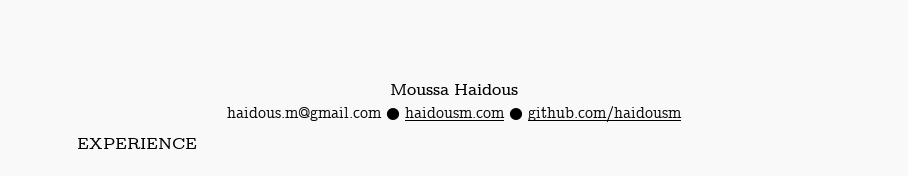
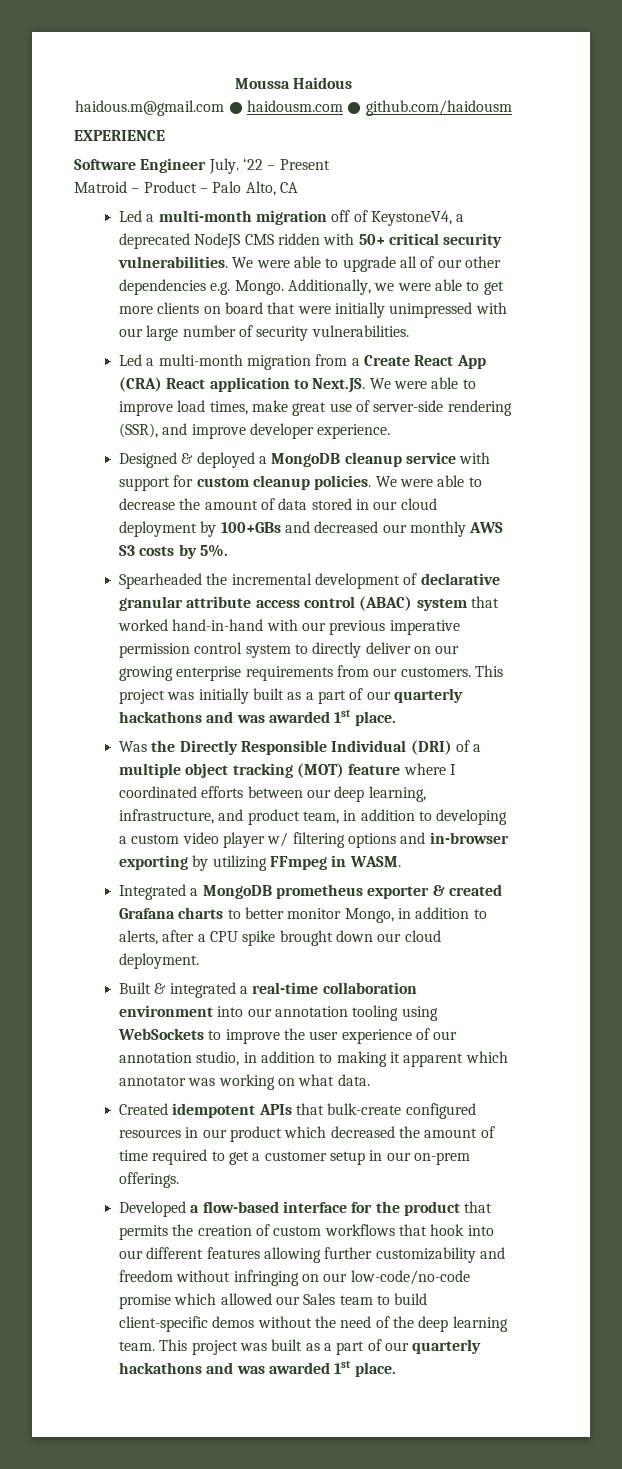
(197, 143) none -> [74,158,330,174] [74,181,298,196] [119,210,465,226] [119,233,503,249] [118,256,501,272] [119,279,504,295] [119,302,507,318] [119,325,409,341] [119,354,486,370] [119,377,476,393] [119,400,512,416] [119,423,391,439] [119,452,491,468] [119,475,482,491] [119,498,437,510] [119,521,504,537] [119,544,229,559] [119,573,500,589] [119,596,500,611] [118,619,460,635] [119,642,460,658] [119,665,504,681] [119,688,463,704] [119,710,396,726] [119,740,482,755] [119,763,457,778] [119,786,426,802] [119,809,508,825] [119,832,509,848] [119,855,401,871] [119,884,503,900] [119,907,487,923] [119,930,441,946] [119,953,200,969] [119,982,417,998] [119,1005,438,1021] [118,1028,458,1044] [119,1051,508,1067] [119,1074,370,1090] [119,1103,476,1119] [119,1126,495,1142] [119,1149,470,1165] [119,1172,180,1188] [119,1201,493,1217] [119,1224,494,1240] [119,1247,506,1263] [119,1270,470,1286] [119,1293,428,1309] [119,1316,508,1332] [119,1339,482,1355] [119,1361,396,1377] // Software Engineer July. ‘22 – Present // Matroid – Product – Palo Alto, CA // Led a multi-month migration off of KeystoneV4, a deprecated NodeJS CMS ridden with 50+ critical security vulnerabilities. We were able to upgrade all of our other dependencies e.g. Mongo. Additionally, we were able to get more clients on board that were initially unimpressed with our large number of security vulnerabilities. // Led a multi-month migration from a Create React App (CRA) React application to Next.JS. We were able to improve load times, make great use of server-side rendering (SSR), and improve developer experience. // Designed & deployed a MongoDB cleanup service with support for custom cleanup policies. We were able to decrease the amount of data stored in our cloud deployment by 100+GBs and decreased our monthly AWS S3 costs by 5%. // Spearheaded the incremental development of declarative granular attribute access control (ABAC) system that worked hand-in-hand with our previous imperative permission control system to directly deliver on our growing enterprise requirements from our customers. This project was initially built as a part of our quarterly hackathons and was awarded 1st place. // Was the Directly Responsible Individual (DRI) of a multiple object tracking (MOT) feature where I coordinated efforts between our deep learning, infrastructure, and product team, in addition to developing a custom video player w/ filtering options and in-browser exporting by utilizing FFmpeg in WASM. // Integrated a MongoDB prometheus exporter & created Grafana charts to better monitor Mongo, in addition to alerts, after a CPU spike brought down our cloud deployment. // Built & integrated a real-time collaboration environment into our annotation tooling using WebSockets to improve the user experience of our annotation studio, in addition to making it apparent which annotator was working on what data. // Created idempotent APIs that bulk-create configured resources in our product which decreased the amount of time required to get a customer setup in our on-prem offerings. // Developed a flow-based interface for the product that permits the creation of custom workflows that hook into our different features allowing further customizability and freedom without infringing on our low-code/no-code promise which allowed our Sales team to build client-specific demos without the need of the deep learning team. This project was built as a part of our quarterly hackathons and was awarded 1st place.

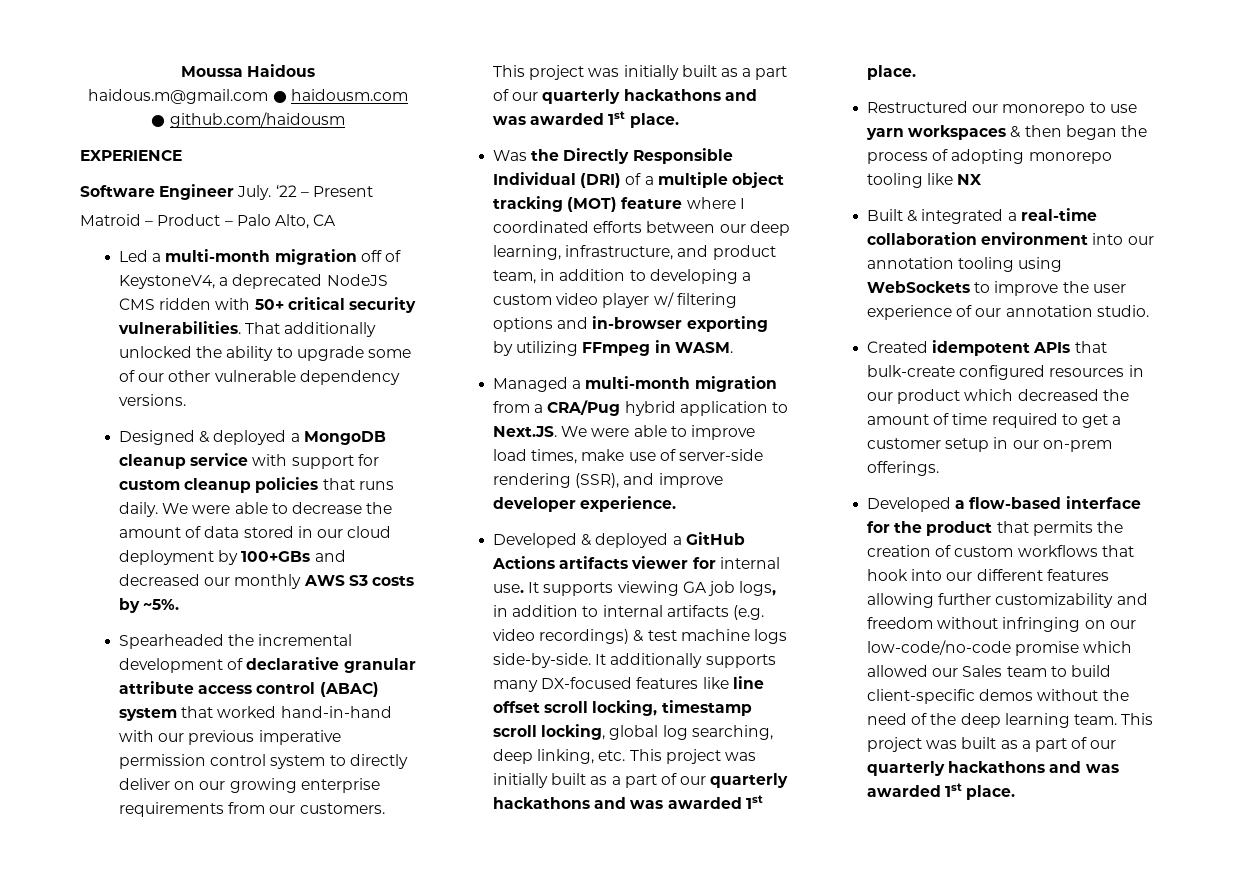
[232,256,322,268] We were able -> [245,322,377,337] [119,346,274,361] That additionally unlocked the ability
[400,256,418,268] all -> [367,349,411,358] some
[119,279,504,295] [119,302,507,318] [119,325,409,341] [119,354,486,370] [119,377,476,393] [119,400,512,416] [119,423,391,439] dependencies e.g. Mongo. Additionally, we were able to get more clients on board that were initially unimpressed with our large number of security vulnerabilities. // Led a multi-month migration from a Create React App (CRA) React application to Next.JS. We were able to improve load times, make great use of server-side rendering (SSR), and improve developer experience. -> [214,370,400,385] [119,394,187,406] vulnerable dependency versions.
[314,475,372,490] policies. -> [255,477,394,493] [119,502,159,517] policies that runs daily.
[200,544,229,557] 5%. -> [143,599,180,610] ~5%.
[119,884,503,900] [119,907,487,923] [119,930,441,946] [119,953,200,969] Integrated a MongoDB prometheus exporter & created Grafana charts to better monitor Mongo, in addition to alerts, after a CPU spike brought down our cloud deployment. -> [493,376,777,392] [493,400,788,416] [493,425,755,440] [493,449,763,464] [493,473,723,488] [493,496,677,512] [493,532,745,548] [492,556,780,569] [493,581,777,596] [493,605,764,620] [493,629,787,644] [493,653,776,668] [493,676,764,692] [493,700,752,716] [493,724,773,740] [493,749,756,764] [493,773,789,788] [493,795,763,809] [867,65,917,80] [867,101,1137,116] [866,125,1147,140] [867,149,1112,164] [867,173,983,188] Managed a multi-month migration from a CRA/Pug hybrid application to Next.JS. We were able to improve load times, make use of server-side rendering (SSR), and improve developer experience. // Developed & deployed a GitHub Actions artifacts viewer for internal use. It supports viewing GA job logs, in addition to internal artifacts (e.g. video recordings) & test machine logs side-by-side. It additionally supports many DX-focused features like line offset scroll locking, timestamp scroll locking, global log searching, deep linking, etc. This project was initially built as a part of our quarterly hackathons and was awarded 1st place. // Restructured our monorepo to use yarn workspaces & then began the process of adopting monorepo tooling like NX
[196,1051,508,1067] [119,1074,370,1090] studio, in addition to making it apparent which annotator was working on what data. -> [1096,305,1149,317] studio.

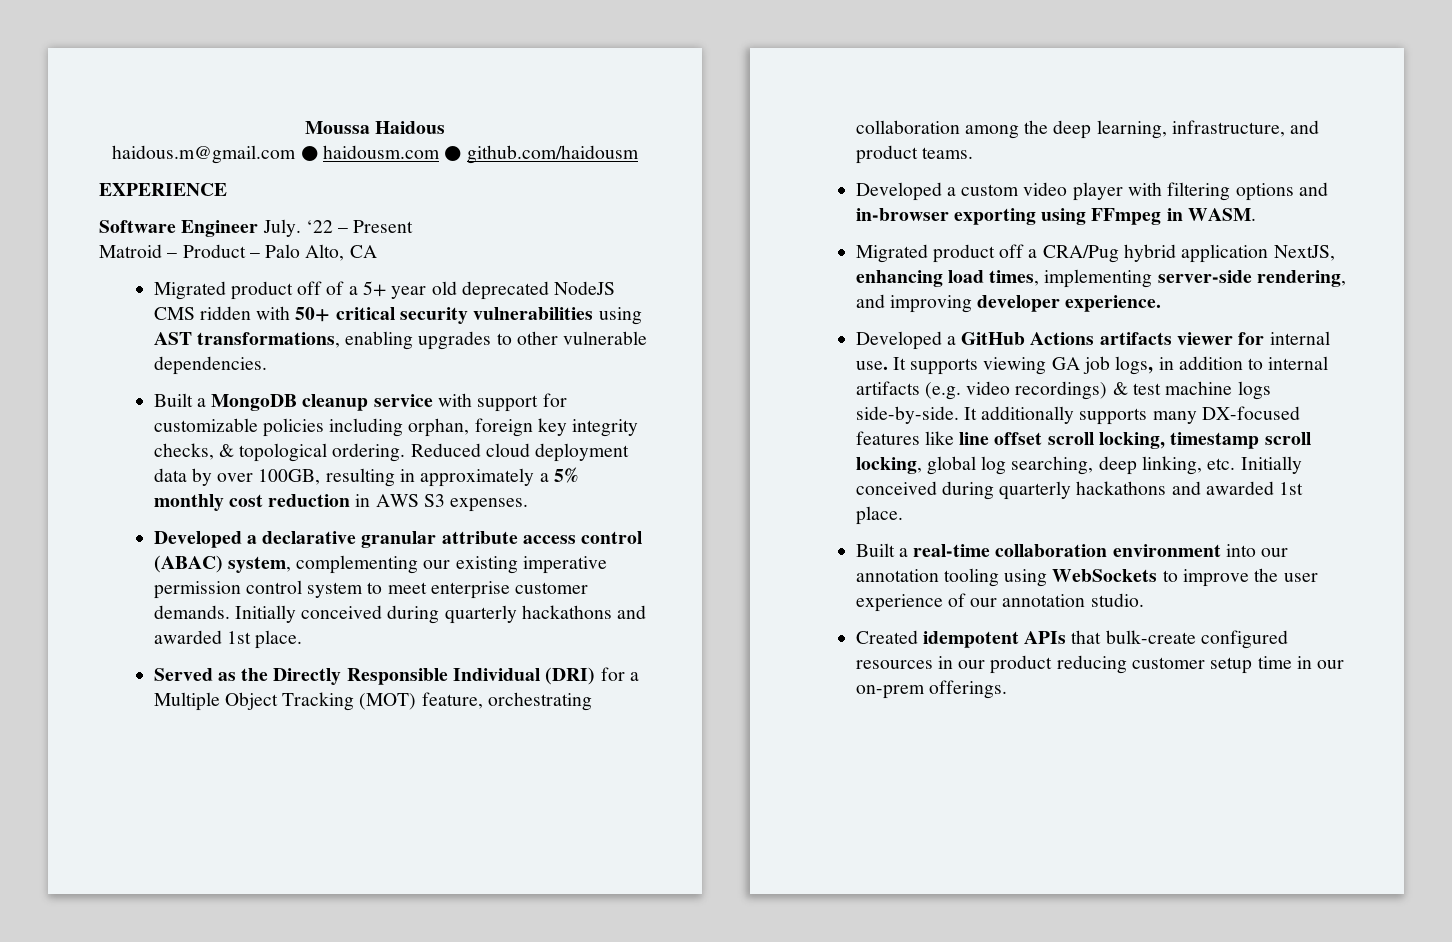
[119,249,401,265] [119,275,229,289] Led a multi-month migration off of KeystoneV4, a -> [153,281,457,300] Migrated product off of a 5+ year old
[118,321,377,337] [119,346,411,361] [119,370,400,385] [119,394,187,406] [119,430,287,445] vulnerabilities. That additionally unlocked the ability to upgrade some of our other vulnerable dependency versions. // Designed & deployed -> [473,307,642,325] [153,331,648,350] [153,356,267,375] [153,393,193,407] vulnerabilities using AST transformations, enabling upgrades to other vulnerable dependencies. // Built
[119,477,394,493] [119,502,393,517] [119,526,392,538] [119,550,346,565] [119,574,414,589] [119,598,180,613] [119,634,353,649] [119,658,244,673] custom cleanup policies that runs daily. We were able to decrease the amount of data stored in our cloud deployment by 100+GBs and decreased our monthly AWS S3 costs by ~5%. // Spearheaded the incremental development of -> [153,418,639,437] [153,443,630,462] [153,467,579,487] [153,494,529,512] [153,531,257,548] customizable policies including orphan, foreign key integrity checks, & topological ordering. Reduced cloud deployment data by over 100GB, resulting in approximately a 5% monthly cost reduction in AWS S3 expenses. // Developed a
[119,706,392,721] [119,730,255,745] system that worked hand-in-hand with our previous -> [227,555,518,574] system, complementing our existing
[349,754,408,769] [119,778,380,793] [119,802,385,817] [493,65,788,80] [493,89,757,104] [493,111,679,128] [493,150,528,161] directly deliver on our growing enterprise requirements from our customers. This project was initially built as a part of our quarterly hackathons and was awarded 1st place. // Was -> [387,581,589,599] [153,605,647,624] [153,630,303,649] [153,668,236,681] meet enterprise customer demands. Initially conceived during quarterly hackathons and awarded 1st place. // Served as
[625,172,784,188] [493,196,745,212] [493,221,746,233] of a multiple object tracking (MOT) feature where I coordinated efforts between our -> [600,667,639,681] [153,692,593,711] [855,120,1049,139] for a Multiple Object Tracking (MOT) feature, orchestrating collaboration among the
[493,269,738,284] team, in addition to developing -> [921,147,973,159] [855,182,942,201] teams. // Developed
[653,292,674,307] w/ -> [1128,182,1163,196] with
[493,341,579,356] by utilizing -> [1041,208,1087,225] using
[493,376,777,392] [493,400,788,416] [493,425,755,440] [493,449,763,464] [493,473,723,488] Managed a multi-month migration from a CRA/Pug hybrid application to Next.JS. We were able to improve load times, make use of server-side rendering (SSR), and improve -> [855,244,1335,263] [855,269,1347,288] [855,294,972,313] Migrated product off a CRA/Pug hybrid application NextJS, enhancing load times, implementing server-side rendering, and improving
[581,533,669,548] & deployed -> (942, 340) none
[629,749,756,764] [493,773,789,788] [493,795,763,809] [867,65,917,80] [867,101,1137,116] [866,125,1147,140] [867,149,1112,164] [867,173,983,188] [867,209,1004,224] This project was initially built as a part of our quarterly hackathons and was awarded 1st place. // Restructured our monorepo to use yarn workspaces & then began the process of adopting monorepo tooling like NX // Built & integrated -> [1240,456,1302,474] [855,481,1304,500] [855,506,903,525] [855,543,895,557] Initially conceived during quarterly hackathons and awarded 1st place. // Built
[964,389,1129,401] [867,413,1122,428] which decreased the amount of time required to get a -> [1056,655,1127,674] reducing
(990, 445) none -> [1257,656,1292,669] time
[867,496,1141,512] [867,521,1123,536] [867,545,1134,557] [867,569,1109,581] [867,593,1148,608] [867,617,1136,632] [867,640,1133,656] [867,665,1111,677] [867,689,1129,704] [867,713,1154,728] [867,737,1117,752] [867,761,1119,776] [867,783,1016,800] // Developed a flow-based interface for the product that permits the creation of custom workflows that hook into our different features allowing further customizability and freedom without infringing on our low-code/no-code promise which allowed our Sales team to build client-specific demos without the need of the deep learning team. This project was built as a part of our quarterly hackathons and was awarded 1st place. -> (1007, 689) none

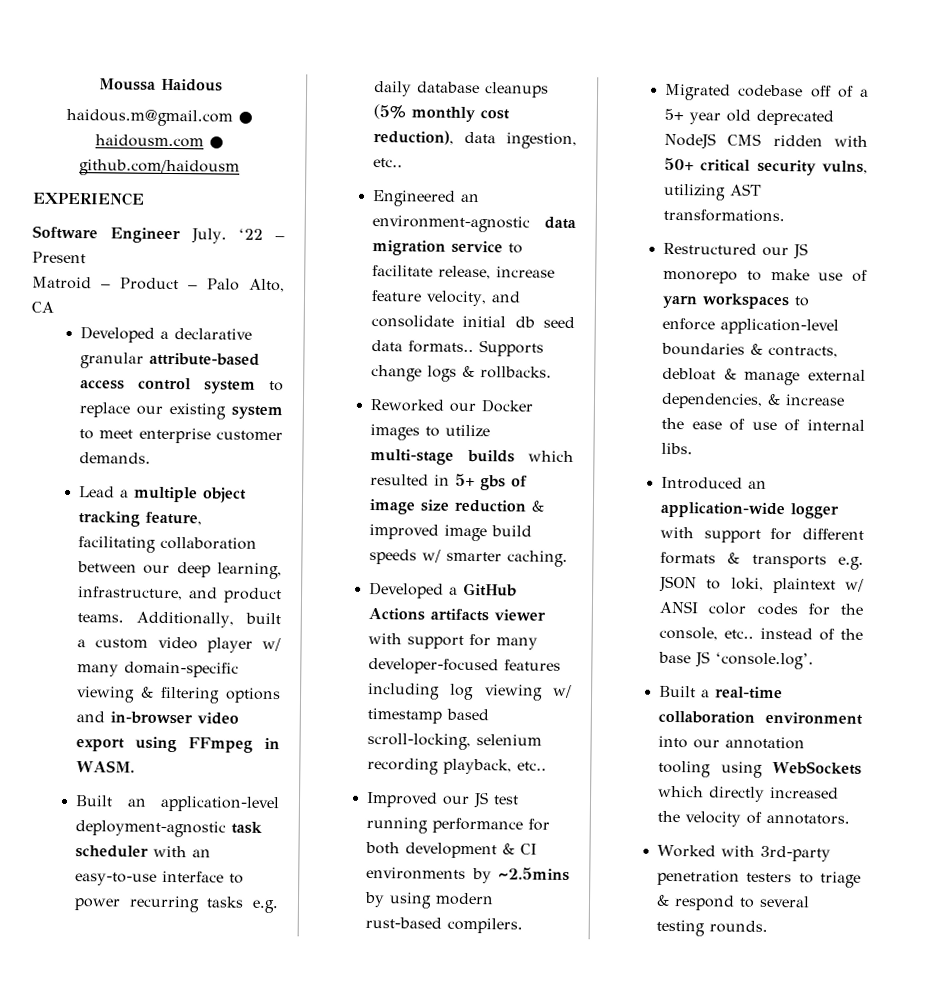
[153,281,293,300] // Migrated product -> [80,326,253,343] [80,352,261,369] [80,377,284,394] [79,402,283,420] [79,427,283,444] [79,452,152,464] [79,486,248,503] [78,511,203,527] [78,536,258,553] [77,561,282,580] [77,586,282,604] [77,611,281,628] [77,636,281,653] [77,661,240,678] [76,686,281,704] [76,711,240,725] [76,736,280,753] [76,760,136,773] [75,795,280,813] [75,820,263,838] [75,845,212,858] [75,870,245,886] [74,895,279,914] [374,81,550,98] [373,104,511,123] [373,130,577,150] [373,158,404,168] [372,190,481,207] [372,215,576,233] [372,240,524,256] [372,265,556,280] [371,290,522,307] [371,315,575,329] [371,340,545,357] [371,365,553,382] [370,399,535,413] [370,423,491,441] [370,448,574,465] [370,473,529,491] [369,498,545,515] [369,523,533,542] [369,548,569,567] [369,581,518,599] [368,607,547,622] [368,632,539,650] [368,657,562,675] [368,682,572,701] [367,707,490,724] [367,732,543,751] [367,757,548,775] [366,791,520,809] [366,816,551,834] [365,841,538,859] [366,866,570,884] [364,891,495,909] [365,916,524,934] [664,83,804,101] // Developed a declarative granular attribute-based access control system to replace our existing system to meet enterprise customer demands. // Lead a multiple object tracking feature, facilitating collaboration between our deep learning, infrastructure, and product teams. Additionally, built a custom video player w/ many domain-specific viewing & filtering options and in-browser video export using FFmpeg in WASM. // Built an application-level deployment-agnostic task scheduler with an easy-to-use interface to power recurring tasks e.g. daily database cleanups (5% monthly cost reduction), data ingestion, etc.. // Engineered an environment-agnostic data migration service to facilitate release, increase feature velocity, and consolidate initial db seed data formats.. Supports change logs & rollbacks. // Reworked our Docker images to utilize multi-stage builds which resulted in 5+ gbs of image size reduction & improved image build speeds w/ smarter caching. // Developed a GitHub Actions artifacts viewer with support for many developer-focused features including log viewing w/ timestamp based scroll-locking, selenium recording playback, etc.. // Improved our JS test running performance for both development & CI environments by ~2.5mins by using modern rust-based compilers. // Migrated codebase
[473,307,642,325] [153,331,648,350] [153,356,267,375] [153,393,567,412] [153,418,639,437] [153,443,630,462] [153,467,579,487] [153,494,529,512] [153,531,643,548] [153,555,608,574] [153,580,589,599] [153,605,647,624] [153,630,303,649] [153,667,639,685] [153,692,593,711] [855,120,1320,139] [855,145,973,164] [855,182,1328,201] [855,208,1257,225] [855,244,1335,263] [855,269,1347,288] [855,294,1162,313] [855,331,1330,350] [855,356,1329,375] [855,381,1271,400] [855,406,1301,425] [855,431,1311,449] [855,456,1302,475] [855,481,1304,500] [855,506,903,525] vulnerabilities using AST transformations, enabling upgrades to other vulnerable dependencies. // Built a MongoDB cleanup service with support for customizable policies including orphan, foreign key integrity checks, & topological ordering. Reduced cloud deployment data by over 100GB, resulting in approximately a 5% monthly cost reduction in AWS S3 expenses. // Developed a declarative granular attribute access control (ABAC) system, complementing our existing imperative permission control system to meet enterprise customer demands. Initially conceived during quarterly hackathons and awarded 1st place. // Served as the Directly Responsible Individual (DRI) for a Multiple Object Tracking (MOT) feature, orchestrating collaboration among the deep learning, infrastructure, and product teams. // Developed a custom video player with filtering options and in-browser exporting using FFmpeg in WASM. // Migrated product off a CRA/Pug hybrid application NextJS, enhancing load times, implementing server-side rendering, and improving developer experience. // Developed a GitHub Actions artifacts viewer for internal use. It supports viewing GA job logs, in addition to internal artifacts (e.g. video recordings) & test machine logs side-by-side. It additionally supports many DX-focused features like line offset scroll locking, timestamp scroll locking, global log searching, deep linking, etc. Initially conceived during quarterly hackathons and awarded 1st place. -> [822,160,868,174] [663,183,763,201] [663,208,786,223] [663,242,809,260] [663,268,868,284] [662,293,811,310] [662,317,840,335] [661,342,839,358] [662,367,866,386] [661,392,846,409] [661,417,865,432] [661,442,694,455] [661,476,768,490] [660,501,840,519] [660,526,864,543] [660,551,864,570] [659,575,864,594] [659,600,863,616] [659,626,863,641] [658,651,815,670] vulns, utilizing AST transformations. // Restructured our JS monorepo to make use of yarn workspaces to enforce application-level boundaries & contracts, debloat & manage external dependencies, & increase the ease of use of internal libs. // Introduced an application-wide logger with support for different formats & transports e.g. JSON to loki, plaintext w/ ANSI color codes for the console, etc.. instead of the base JS ‘console.log’.
[1162,568,1318,587] [855,593,1144,612] [855,630,1289,649] [855,655,1345,674] [855,680,1007,699] to improve the user experience of our annotation studio. // Created idempotent APIs that bulk-create configured resources in our product reducing customer setup time in our on-prem offerings. -> [658,785,840,802] [657,810,851,827] [657,844,832,862] [657,869,861,888] [656,894,811,911] [656,919,769,937] which directly increased the velocity of annotators. // Worked with 3rd-party penetration testers to triage & respond to several testing rounds.

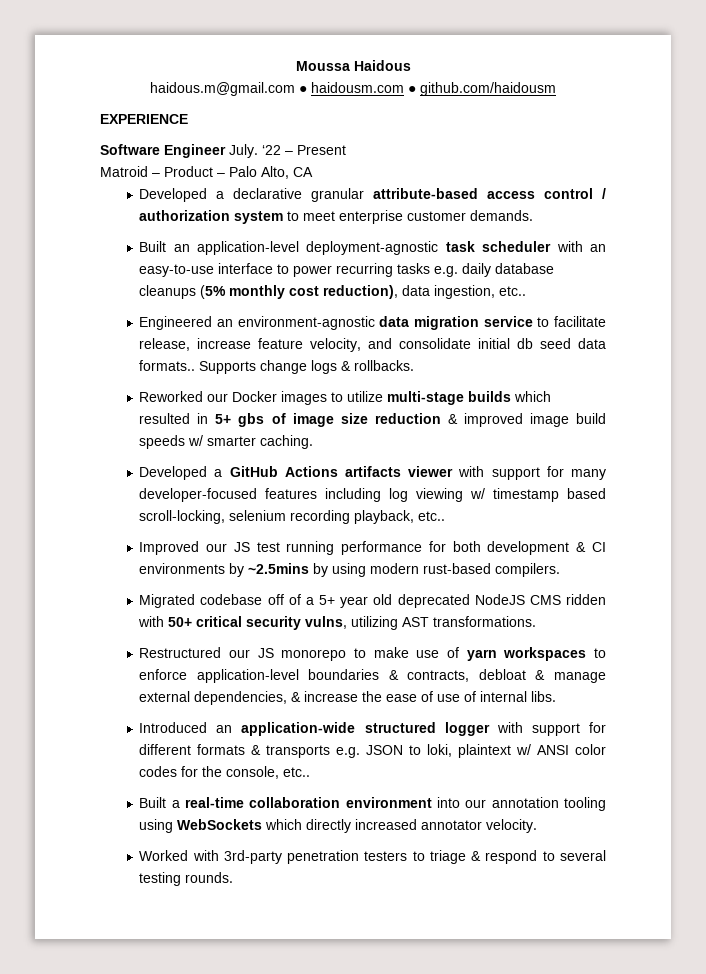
[204,380,284,394] [79,402,227,420] system to replace our existing -> [601,188,606,199] [139,210,231,221] / authorization
[79,486,248,503] [78,511,203,527] [78,536,258,553] [77,561,282,580] [77,586,282,604] [77,611,281,628] [77,636,281,653] [77,661,240,678] [76,686,281,704] [76,711,240,725] [76,736,280,753] [76,760,136,773] // Lead a multiple object tracking feature, facilitating collaboration between our deep learning, infrastructure, and product teams. Additionally, built a custom video player w/ many domain-specific viewing & filtering options and in-browser video export using FFmpeg in WASM. -> (534, 215) none
(786, 510) none -> [364,722,436,733] structured
[760,627,863,641] [658,651,815,670] instead of the base JS ‘console.log’. -> (311, 772) none
[657,810,851,827] the velocity of annotators. -> [421,819,538,833] annotator velocity.

